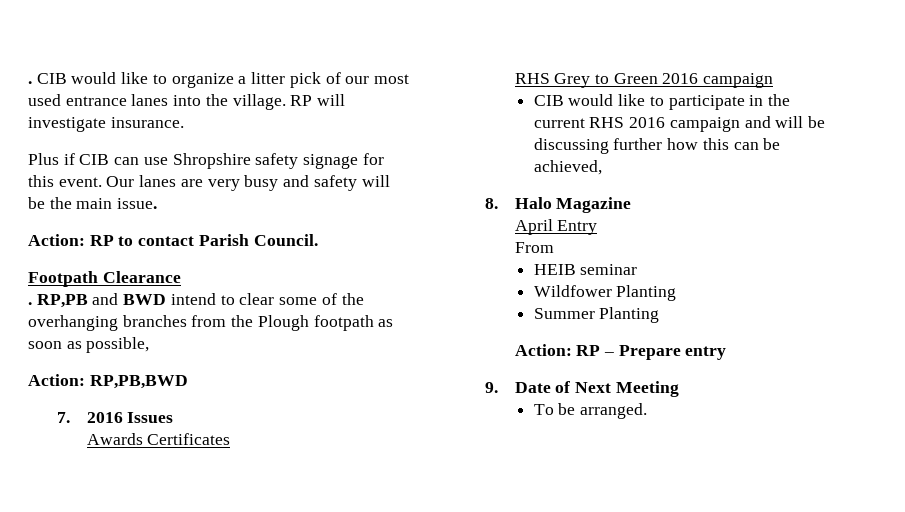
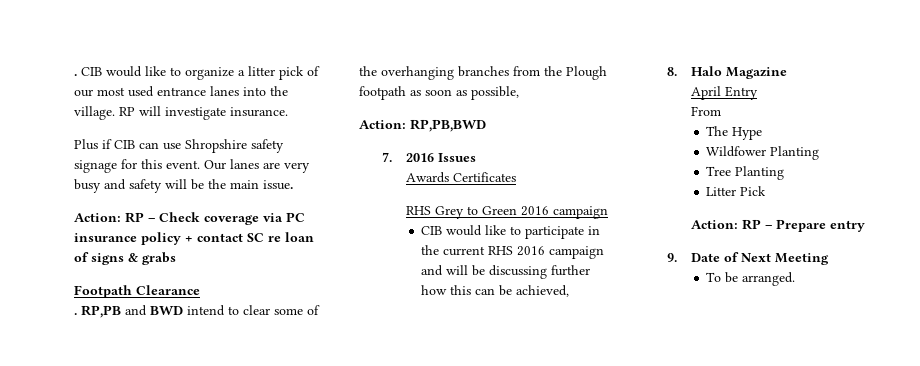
[118,234,318,246] to contact Parish Council. -> [148,212,305,225] [74,232,314,245] [74,252,176,265] – Check coverage via PC insurance policy + contact SC re loan of signs & grabs
[533,264,638,275] HEIB seminar -> [706,126,763,140] The Hype
[533,307,660,323] Summer Planting -> [706,166,785,180] [706,186,767,196] Tree Planting // Litter Pick

